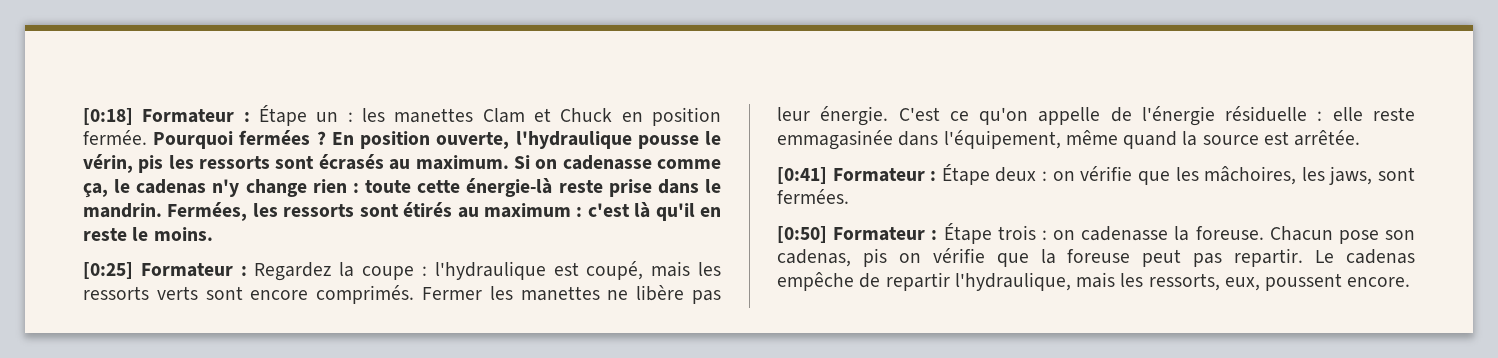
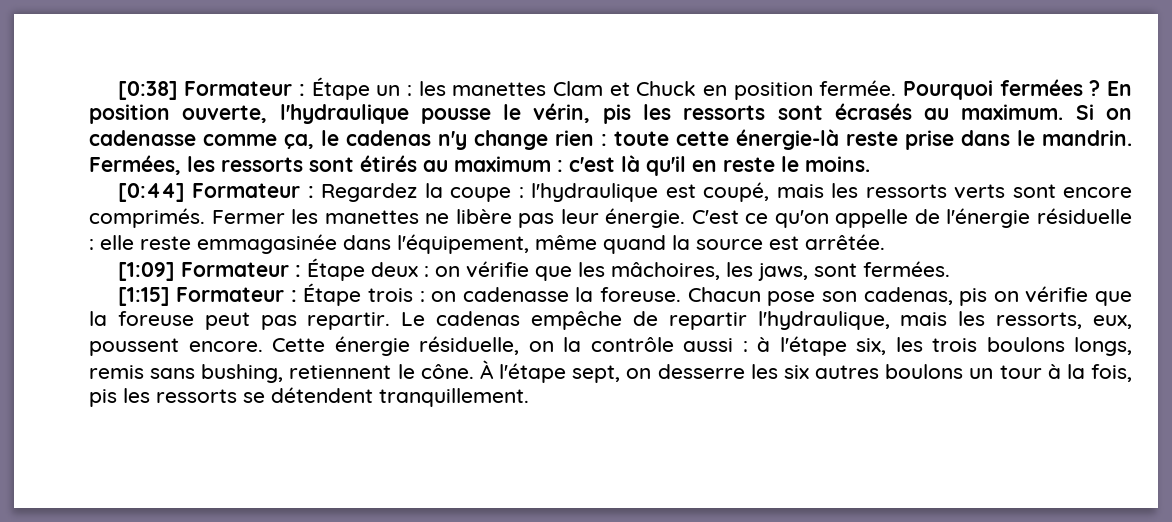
[83,108,133,125] [0:18] -> [117,81,178,100] [0:38]
[83,262,133,279] [0:25] -> [117,183,185,202] [0:44]
[777,167,827,184] [0:41] -> [117,262,175,281] [1:09]
[777,226,827,243] [0:50] -> [117,287,170,306] [1:15]
(1411, 282) none -> [272,336,1132,356] [89,360,1132,383] [89,387,529,407] Cette énergie résiduelle, on la contrôle aussi : à l'étape six, les trois boulons longs, remis sans bushing, retiennent le cône. À l'étape sept, on desserre les six autres boulons un tour à la fois, pis les ressorts se détendent tranquillement.

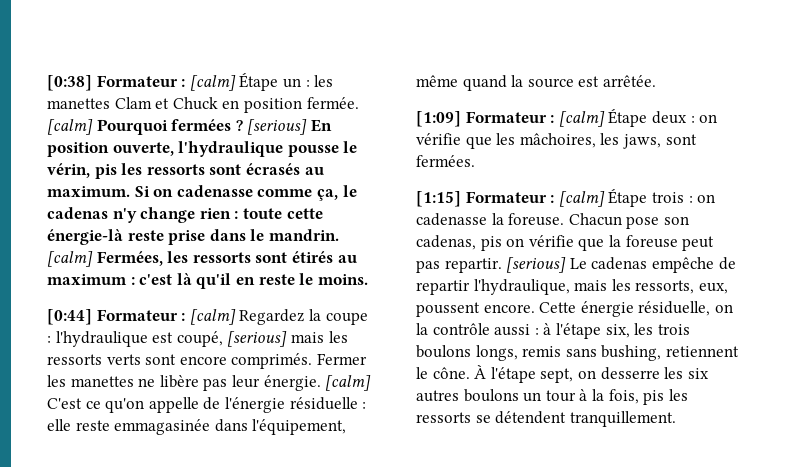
(305, 90) none -> [189,75,236,91] [calm]
(897, 88) none -> [47,119,93,135] [calm]
(1101, 88) none -> [247,119,308,135] [serious]
(1132, 138) none -> [47,251,93,267] [calm]
(314, 192) none -> [189,309,236,325] [calm]
(770, 192) none -> [227,331,288,347] [serious]
(686, 218) none -> [325,375,372,391] [calm]
(301, 271) none -> [558,111,605,127] [calm]
(297, 296) none -> [558,191,605,207] [calm]
(391, 321) none -> [506,257,567,273] [serious]

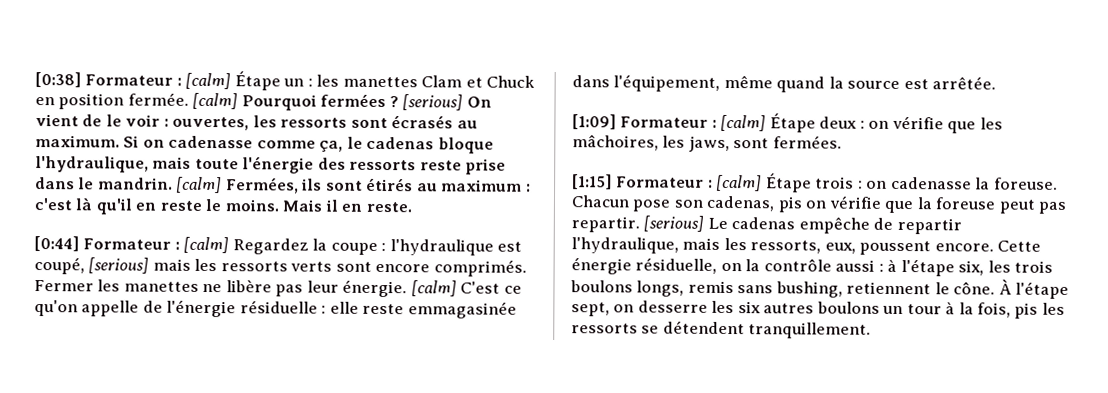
[310,119,332,132] [47,141,358,157] [47,163,117,179] En position ouverte, l'hydraulique pousse le vérin, pis -> [466,96,492,108] [35,114,250,131] On vient de le voir : ouvertes,
[112,207,323,223] [47,229,123,245] n'y change rien : toute cette énergie-là -> [437,137,494,154] [35,156,417,174] bloque l'hydraulique, mais toute l'énergie des ressorts
[167,251,251,263] les ressorts -> [301,178,323,191] ils
(368, 279) none -> [282,199,412,213] Mais il en reste.

